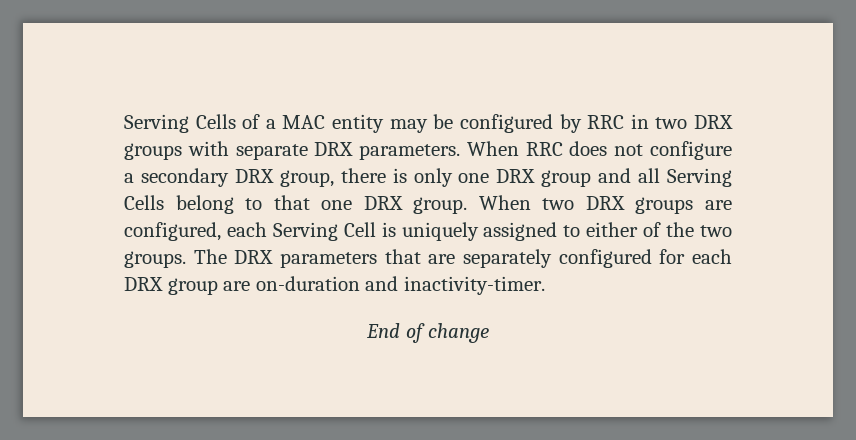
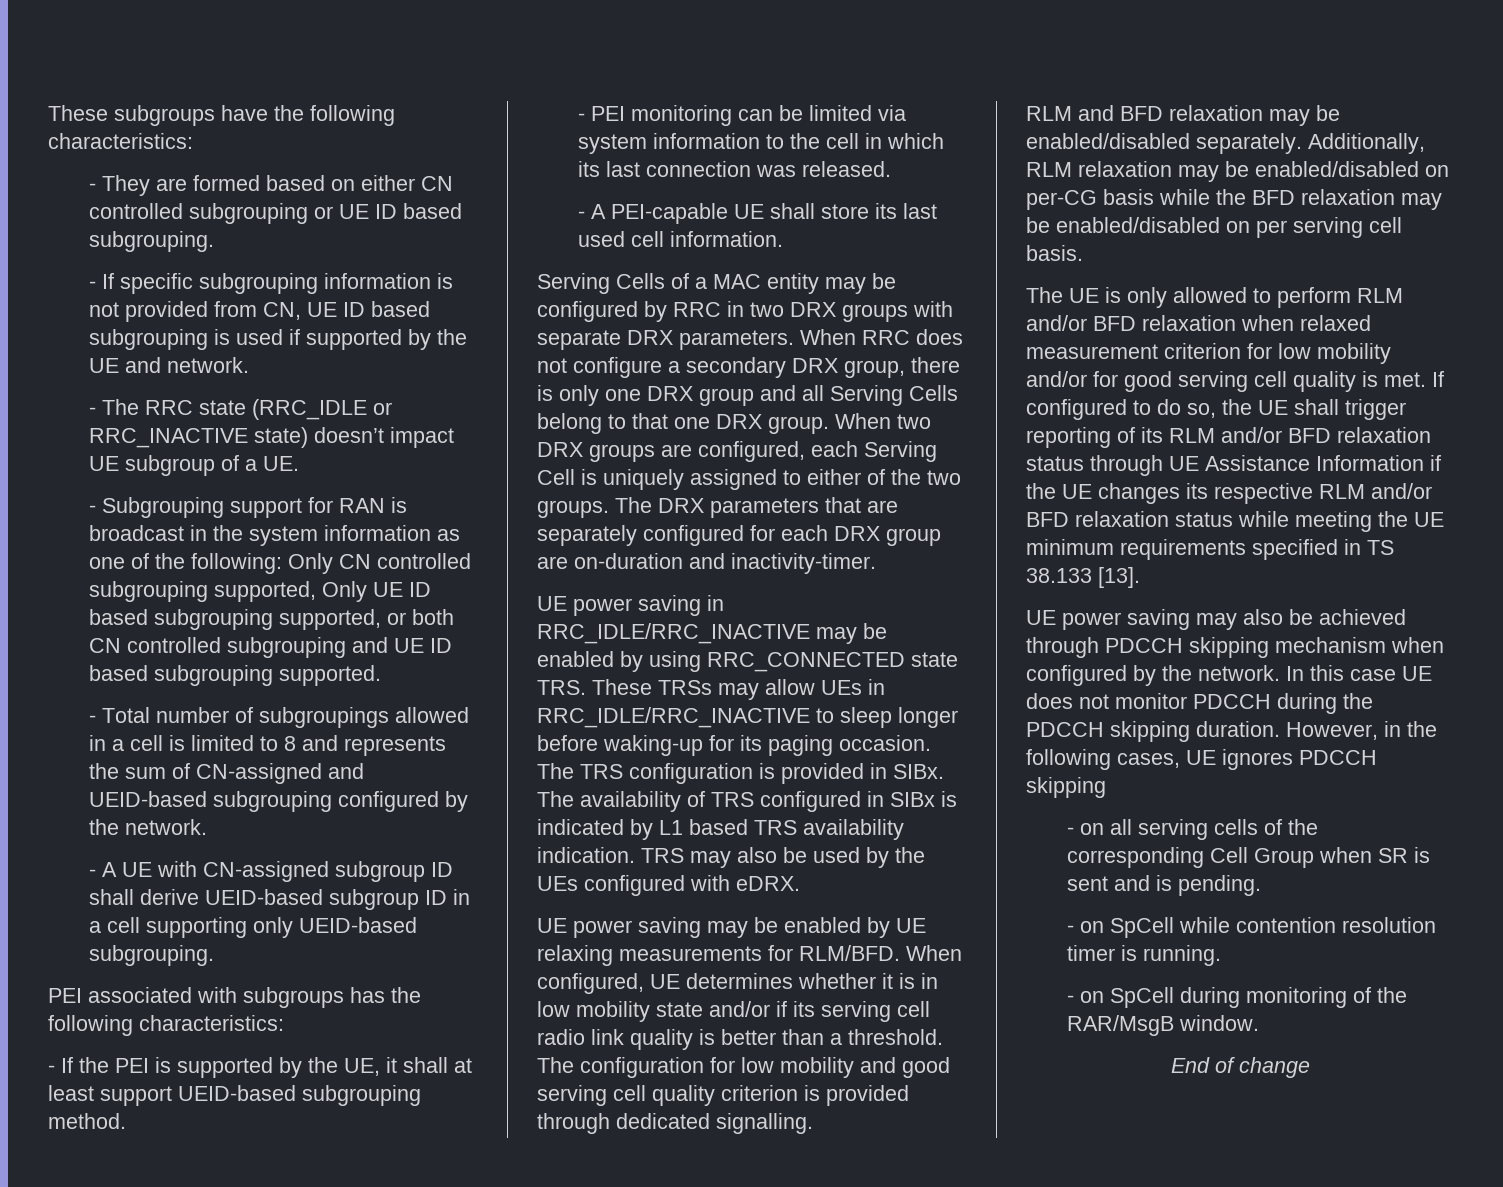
(124, 123) none -> [48,105,395,126] [48,133,193,149] [88,175,453,196] [88,203,462,224] [88,231,214,252] [88,273,453,294] [88,301,430,322] [88,329,467,350] [88,357,249,373] [88,399,392,420] [88,427,454,448] [88,455,299,476] [88,497,407,518] [88,525,460,546] [88,553,471,574] [88,581,431,602] [88,609,454,630] [88,637,452,658] [88,665,381,686] [88,707,469,728] [88,735,446,756] [88,763,364,784] [88,791,468,812] [88,819,207,835] [88,861,453,882] [88,889,470,910] [88,917,417,938] [88,945,214,966] [48,987,421,1008] [48,1015,284,1036] [48,1057,472,1078] [48,1085,421,1106] [48,1113,126,1129] [577,105,906,126] [577,133,944,154] [577,161,891,177] [577,203,937,224] [577,231,783,247] These subgroups have the following characteristics: // - They are formed based on either CN controlled subgrouping or UE ID based subgrouping. // - If specific subgrouping information is not provided from CN, UE ID based subgrouping is used if supported by the UE and network. // - The RRC state (RRC_IDLE or RRC_INACTIVE state) doesn’t impact UE subgroup of a UE. // - Subgrouping support for RAN is broadcast in the system information as one of the following: Only CN controlled subgrouping supported, Only UE ID based subgrouping supported, or both CN controlled subgrouping and UE ID based subgrouping supported. // - Total number of subgroupings allowed in a cell is limited to 8 and represents the sum of CN-assigned and UEID-based subgrouping configured by the network. // - A UE with CN-assigned subgroup ID shall derive UEID-based subgroup ID in a cell supporting only UEID-based subgrouping. // PEI associated with subgroups has the following characteristics: // - If the PEI is supported by the UE, it shall at least support UEID-based subgrouping method. // - PEI monitoring can be limited via system information to the cell in which its last connection was released. // - A PEI-capable UE shall store its last used cell information. //
(545, 285) none -> [537,595,724,616] [537,623,887,644] [537,651,958,672] [537,679,885,700] [537,707,958,728] [537,735,931,756] [537,763,944,784] [537,791,957,812] [537,819,904,840] [537,847,925,868] [537,875,800,896] [537,917,926,938] [537,945,962,966] [537,973,938,994] [537,1001,930,1022] [537,1029,943,1050] [537,1057,950,1078] [537,1085,909,1106] [537,1113,813,1134] [1026,105,1340,126] [1026,133,1425,154] [1026,161,1449,182] [1026,189,1442,210] [1026,217,1402,238] [1026,245,1083,261] [1026,287,1403,308] [1026,315,1371,331] [1026,343,1391,364] [1026,371,1444,392] [1026,399,1406,420] [1026,427,1431,448] [1026,455,1441,476] [1026,483,1432,504] [1026,511,1444,532] [1026,539,1394,560] [1026,567,1140,588] [1026,609,1406,630] [1026,637,1444,658] [1026,665,1432,686] [1026,693,1373,714] [1026,721,1437,742] [1026,749,1377,770] [1026,777,1106,798] [1066,819,1318,840] [1066,847,1430,868] [1066,875,1261,896] [1066,917,1436,938] [1066,945,1221,966] [1066,987,1407,1008] [1066,1015,1259,1036] // UE power saving in RRC_IDLE/RRC_INACTIVE may be enabled by using RRC_CONNECTED state TRS. These TRSs may allow UEs in RRC_IDLE/RRC_INACTIVE to sleep longer before waking-up for its paging occasion. The TRS configuration is provided in SIBx. The availability of TRS configured in SIBx is indicated by L1 based TRS availability indication. TRS may also be used by the UEs configured with eDRX. // UE power saving may be enabled by UE relaxing measurements for RLM/BFD. When configured, UE determines whether it is in low mobility state and/or if its serving cell radio link quality is better than a threshold. The configuration for low mobility and good serving cell quality criterion is provided through dedicated signalling. // RLM and BFD relaxation may be enabled/disabled separately. Additionally, RLM relaxation may be enabled/disabled on per-CG basis while the BFD relaxation may be enabled/disabled on per serving cell basis. // The UE is only allowed to perform RLM and/or BFD relaxation when relaxed measurement criterion for low mobility and/or for good serving cell quality is met. If configured to do so, the UE shall trigger reporting of its RLM and/or BFD relaxation status through UE Assistance Information if the UE changes its respective RLM and/or BFD relaxation status while meeting the UE minimum requirements specified in TS 38.133 [13]. // UE power saving may also be achieved through PDCCH skipping mechanism when configured by the network. In this case UE does not monitor PDCCH during the PDCCH skipping duration. However, in the following cases, UE ignores PDCCH skipping // - on all serving cells of the corresponding Cell Group when SR is sent and is pending. // - on SpCell while contention resolution timer is running. // - on SpCell during monitoring of the RAR/MsgB window.

